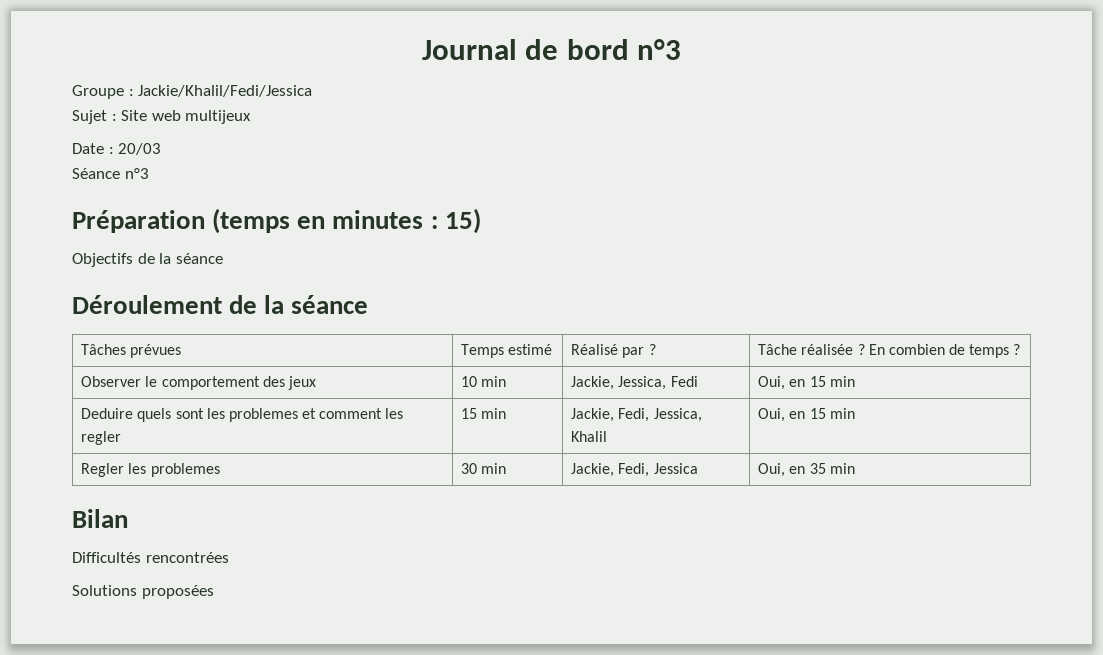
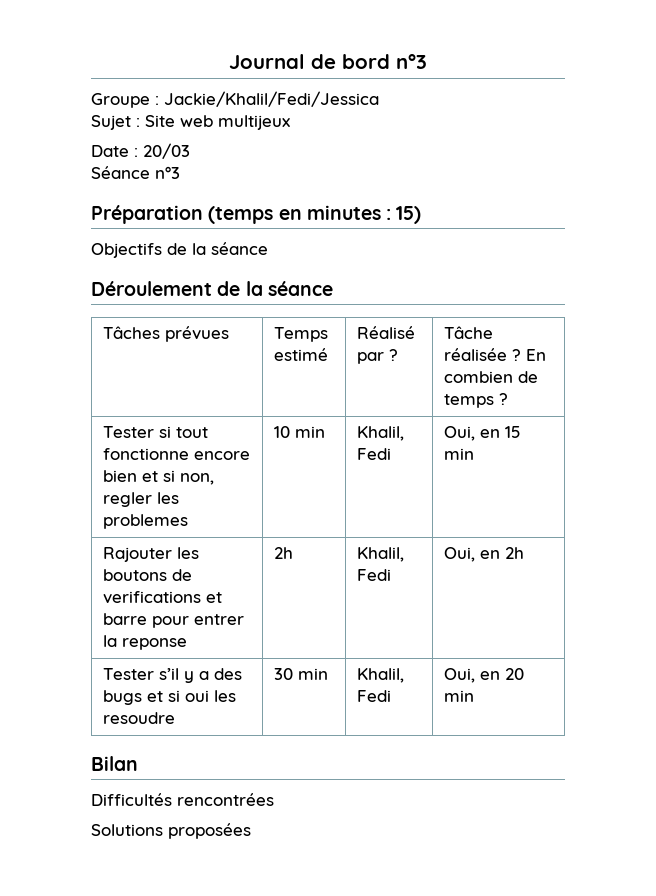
[81,376,316,390] Observer le comportement des jeux -> [103,426,209,438] [103,448,251,460] [103,470,215,485] [103,492,180,507] [103,514,189,529] Tester si tout fonctionne encore bien et si non, regler les problemes
[571,376,667,390] Jackie, Jessica, -> [357,426,405,441] Khalil,
[81,408,404,422] [81,431,122,445] [461,408,507,419] [571,408,702,422] [571,431,608,442] [758,408,855,422] [81,463,220,477] Deduire quels sont les problemes et comment les regler | 15 min | Jackie, Fedi, Jessica, Khalil | Oui, en 15 min // Regler les problemes -> [103,547,200,562] [103,569,193,581] [103,591,223,604] [103,613,245,628] [103,635,188,650] [274,547,294,559] [357,547,405,562] [357,569,392,581] [444,547,525,562] [103,668,243,683] [103,690,237,705] [103,712,176,724] Rajouter les boutons de verifications et barre pour entrer la reponse | 2h | Khalil, Fedi | Oui, en 2h // Tester s’il y a des bugs et si oui les resoudre
[571,463,698,477] [758,463,826,477] Jackie, Fedi, Jessica | Oui, en 35 -> [357,668,405,683] [357,690,392,702] [444,668,525,683] Khalil, Fedi | Oui, en 20

